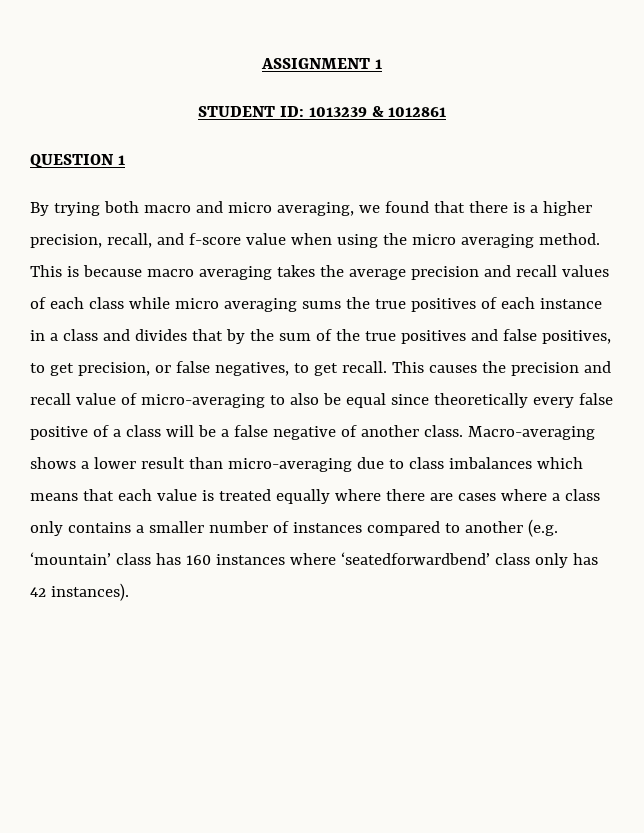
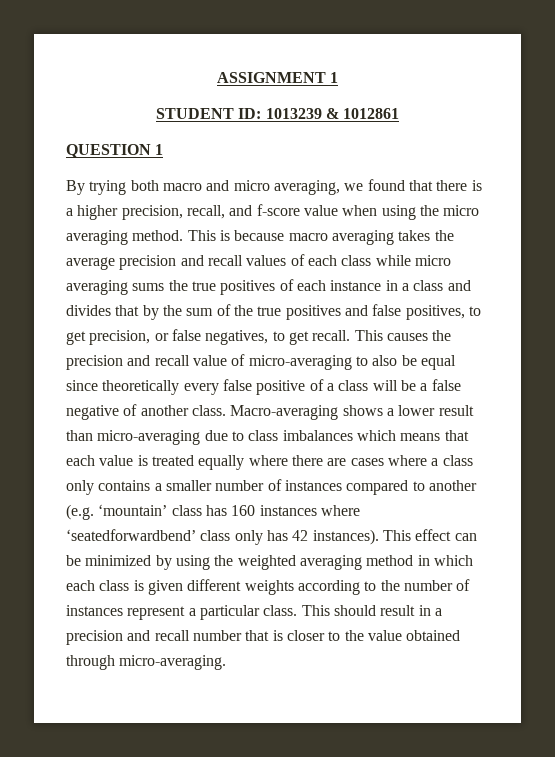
(129, 592) none -> [382,529,477,541] [66,555,473,570] [66,579,471,595] [66,605,442,620] [66,630,461,645] [66,655,227,670] This effect can be minimized by using the weighted averaging method in which each class is given different weights according to the number of instances represent a particular class. This should result in a precision and recall number that is closer to the value obtained through micro-averaging.

